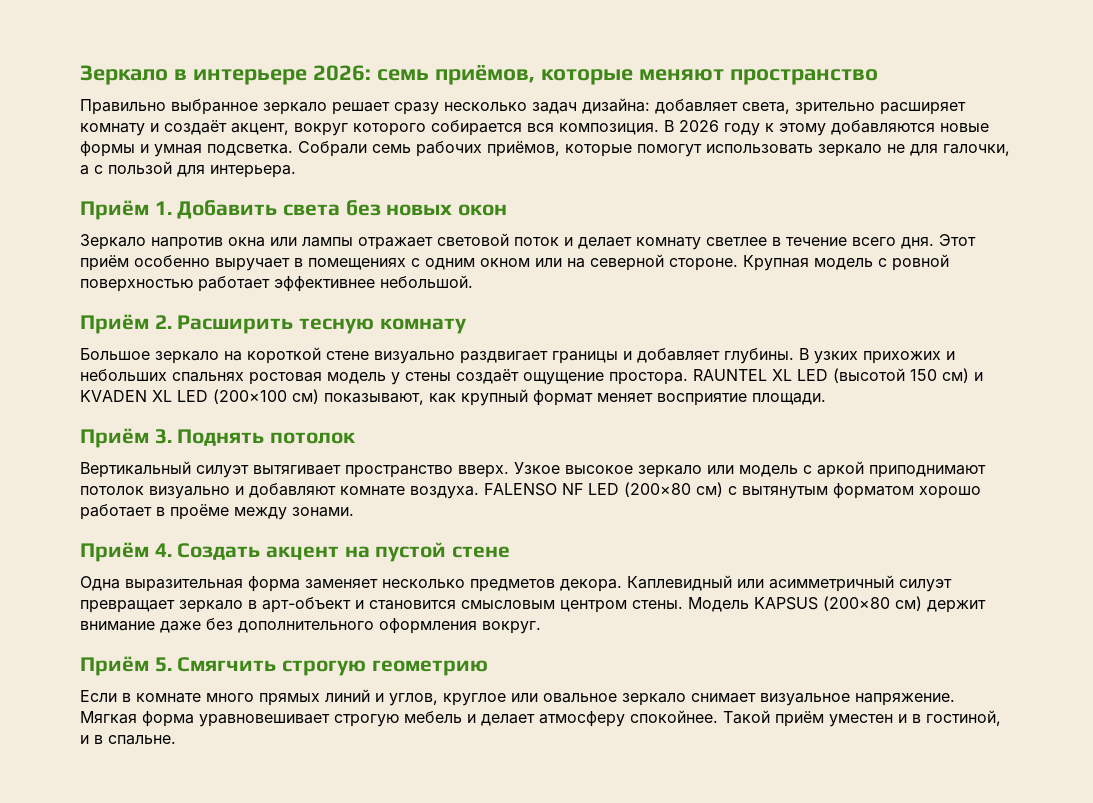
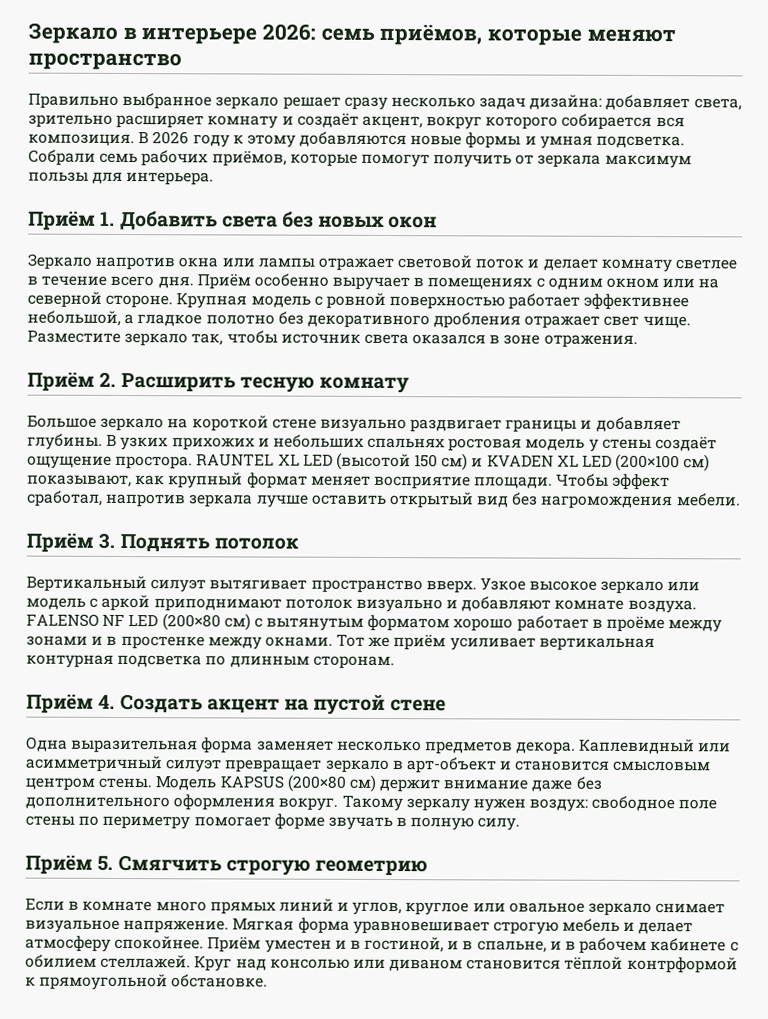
[706,144,1010,157] [80,161,172,175] использовать зеркало не для галочки, а с пользой -> [433,154,692,169] [28,171,89,182] получить от зеркала максимум пользы
[939,234,976,246] [80,255,129,271] Этот приём -> [196,273,251,290] Приём
[380,275,473,288] небольшой. -> [27,310,691,329] [27,329,638,348] небольшой, а гладкое полотно без декоративного дробления отражает свет чище. Разместите зеркало так, чтобы источник света оказался в зоне отражения.
(826, 399) none -> [556,473,671,491] [27,490,741,510] Чтобы эффект сработал, напротив зеркала лучше оставить открытый вид без нагромождения мебели.
[292,507,354,517] зонами. -> [26,633,655,652] [26,654,395,670] зонами и в простенке между окнами. Тот же приём усиливает вертикальная контурная подсветка по длинным сторонам.
(541, 627) none -> [341,794,718,812] [25,813,521,831] Такому зеркалу нужен воздух: свободное поле стены по периметру помогает форме звучать в полную силу.
[723,710,824,727] Такой приём -> [207,936,262,953] Приём
[108,735,176,745] спальне. -> [476,937,739,955] [25,954,738,974] [25,973,269,991] спальне, и в рабочем кабинете с обилием стеллажей. Круг над консолью или диваном становится тёплой контрформой к прямоугольной обстановке.

